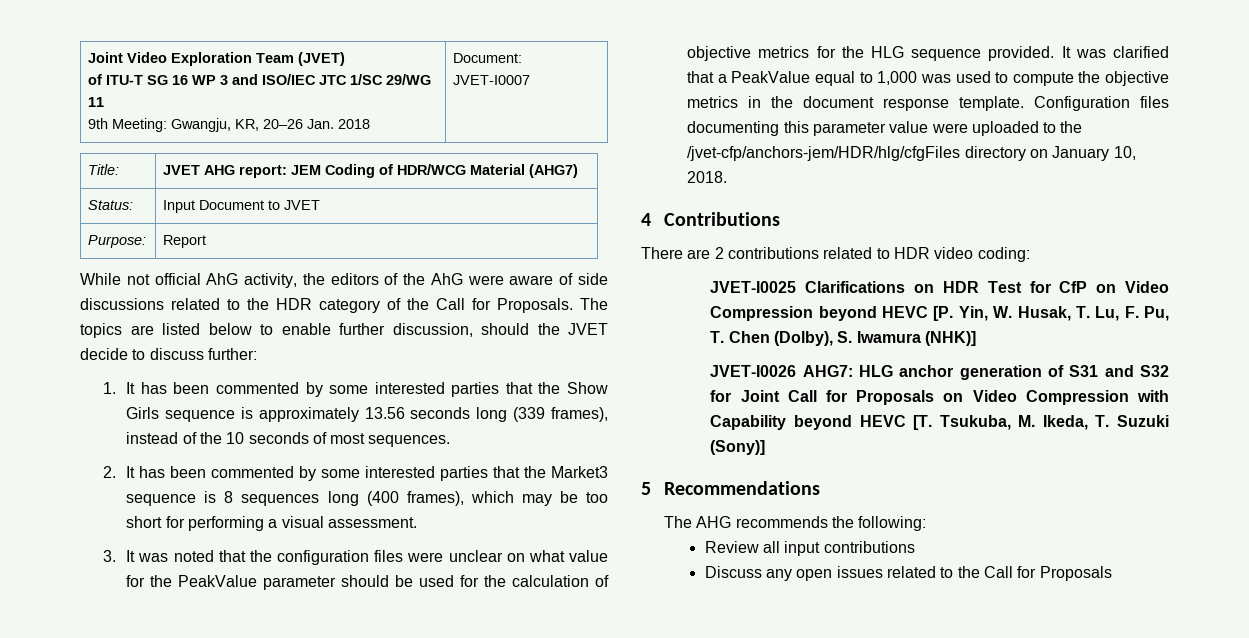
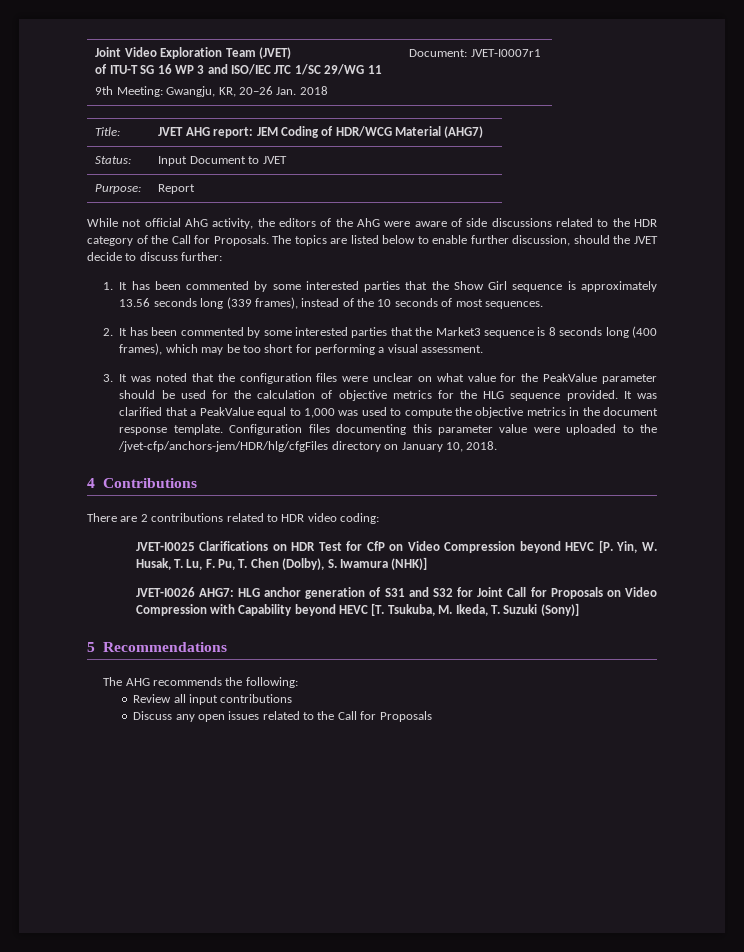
[453,75,531,85] JVET-I0007 -> [470,49,541,57] JVET-I0007r1
[126,407,160,419] Girls -> [488,281,508,290] Girl
[241,494,320,506] sequences -> [559,327,603,336] seconds

